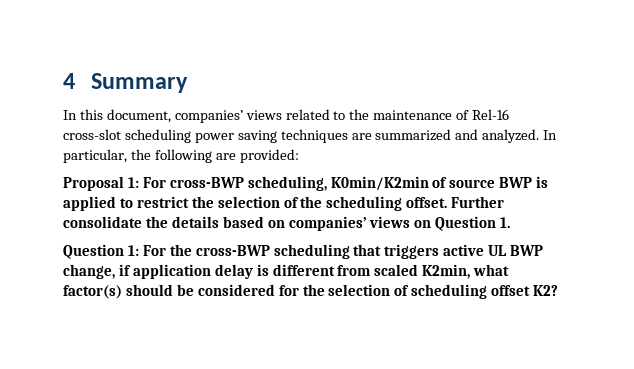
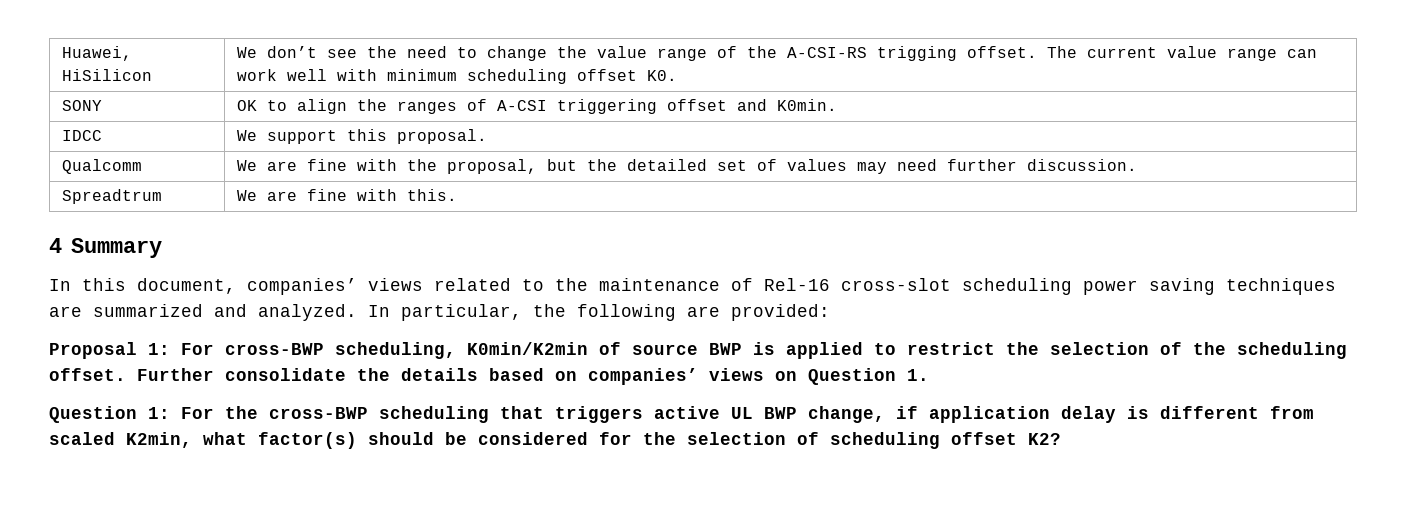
(63, 81) none -> [61,46,132,61] [61,69,152,81] [236,46,1317,61] [236,69,677,84] [61,100,102,111] [236,99,837,114] [61,130,102,141] [236,129,487,144] [61,159,142,174] [236,159,1137,174] [61,189,162,204] [236,189,457,201] Huawei, HiSilicon | We don’t see the need to change the value range of the A-CSI-RS trigging offset. The current value range can work well with minimum scheduling offset K0. // SONY | OK to align the ranges of A-CSI triggering offset and K0min. // IDCC | We support this proposal. // Qualcomm | We are fine with the proposal, but the detailed set of values may need further discussion. // Spreadtrum | We are fine with this. //

